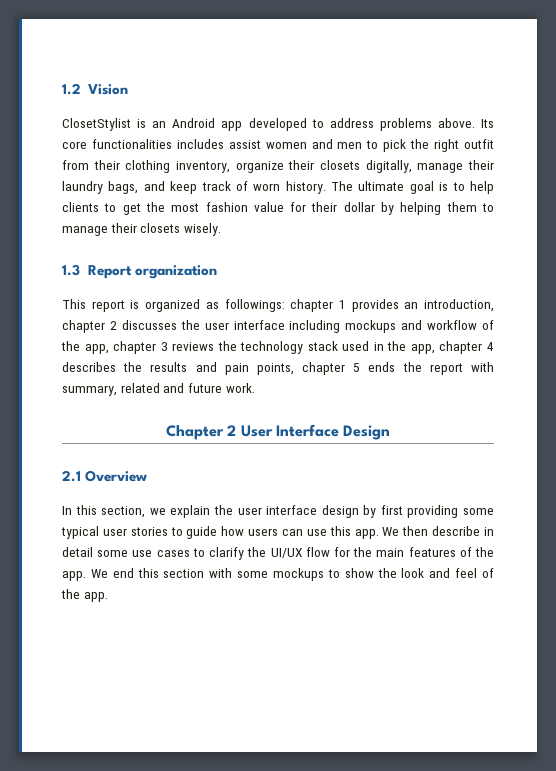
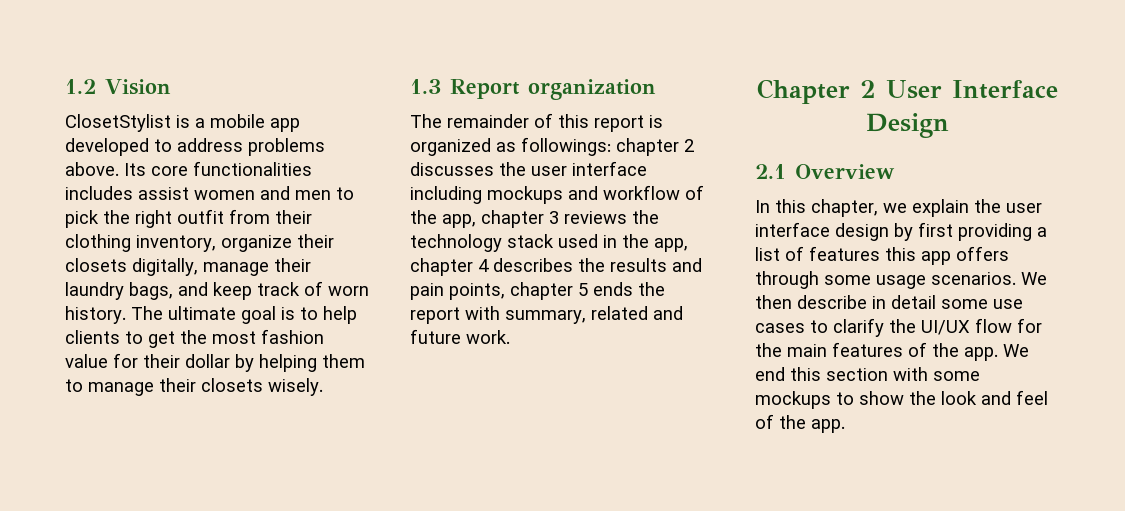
[152,118,216,128] an Android -> [195,114,265,128] a mobile
[62,299,86,309] This -> [410,113,589,128] The remainder of this
[338,299,494,312] [62,320,105,333] 1 provides an introduction, chapter -> (679, 147) none
[101,506,146,518] section, -> [811,199,878,217] chapter,
[462,508,494,515] [61,526,379,539] some typical user stories to guide how users can use this app. -> [1037,227,1047,237] [755,246,1009,265] [755,271,1016,289] a list of features this app offers through some usage scenarios.

